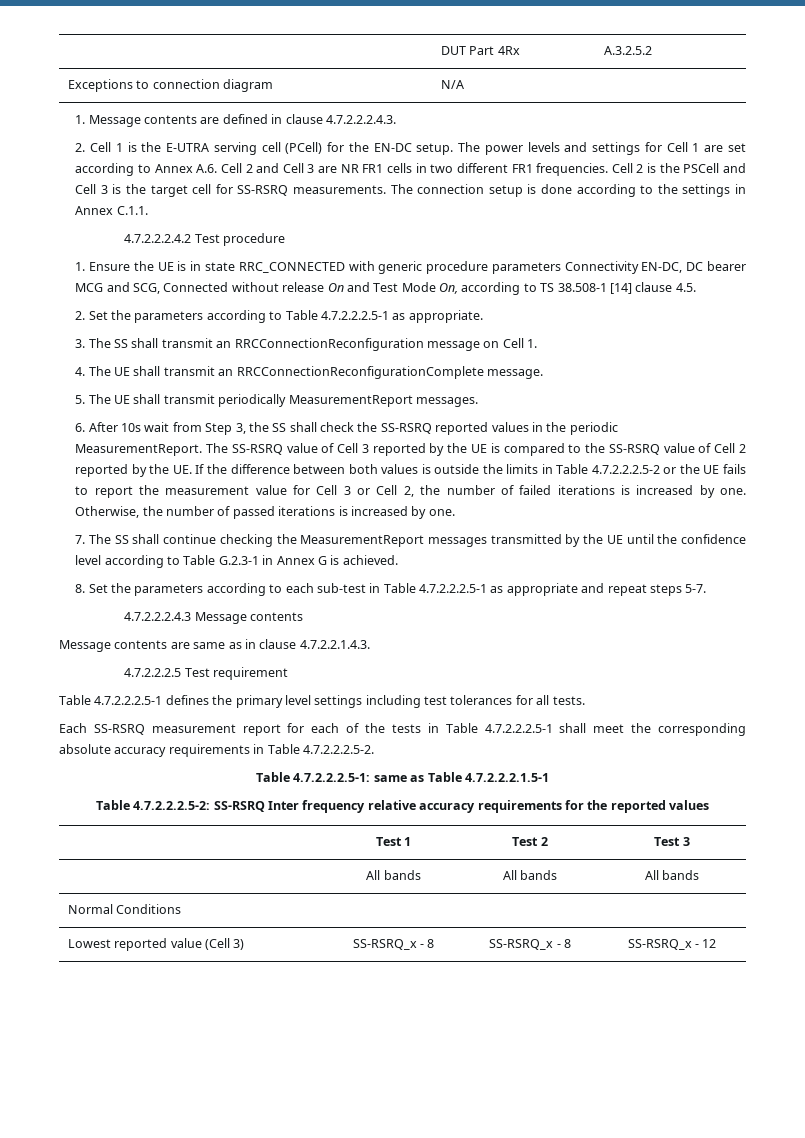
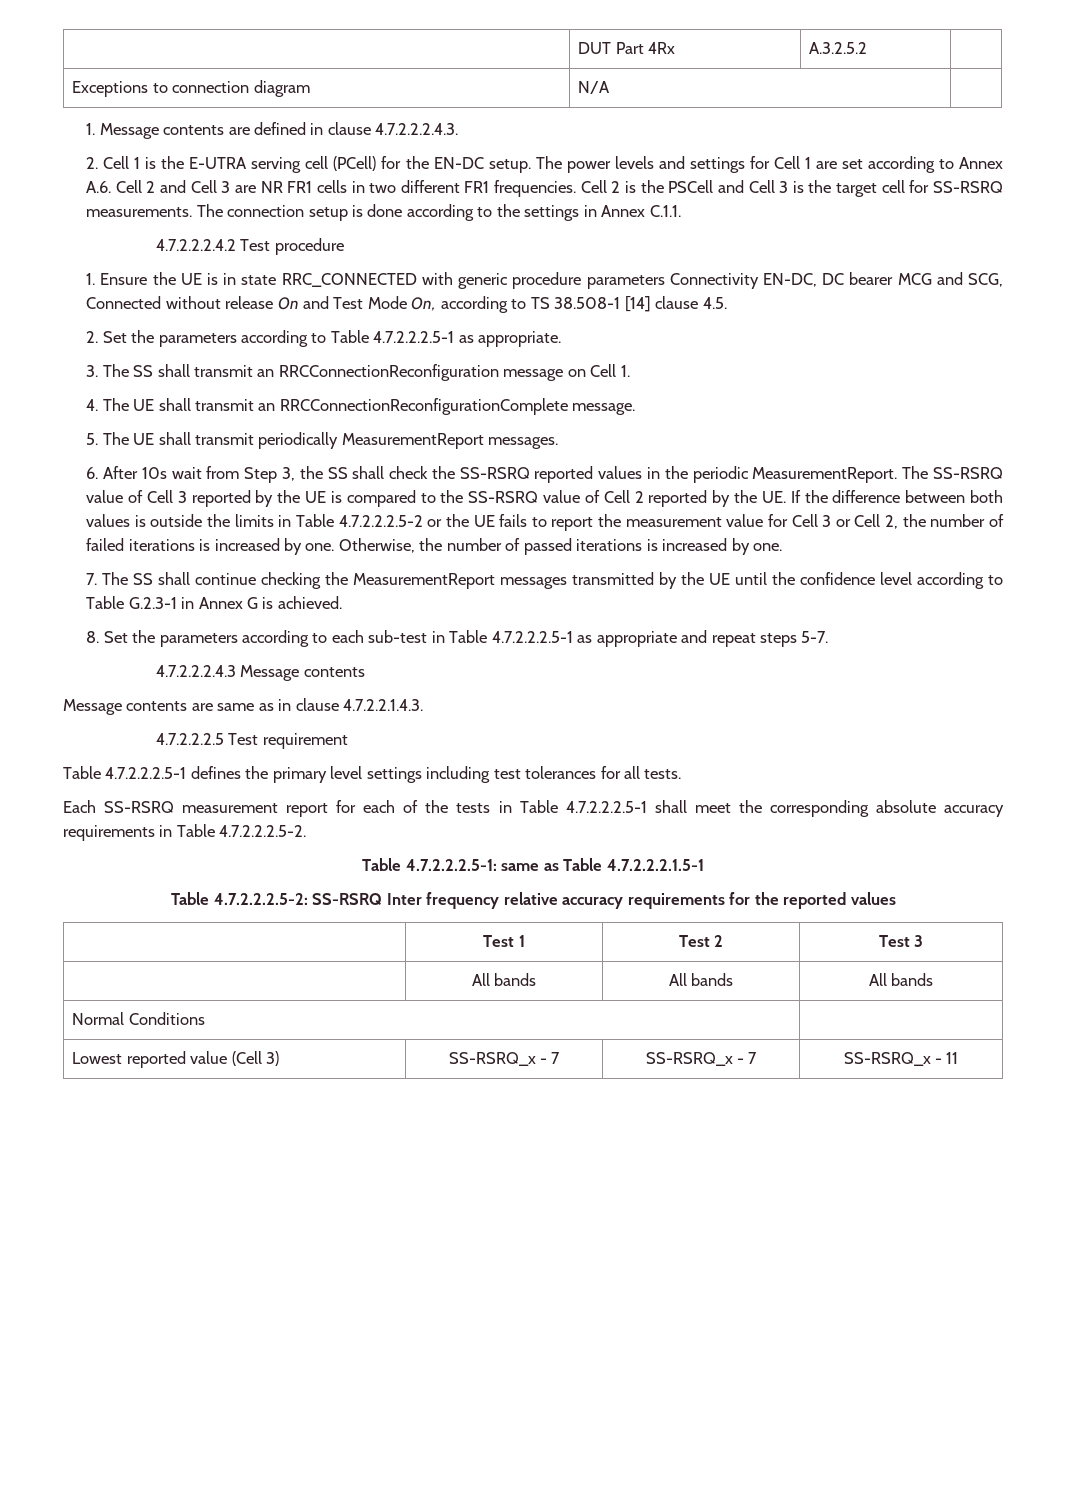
[427,939,435,948] [489,939,571,950] [627,939,717,950] 8 | SS-RSRQ_x - 8 | SS-RSRQ_x - 12 -> [551,1052,561,1064] [645,1052,758,1066] [843,1052,959,1066] 7 | SS-RSRQ_x - 7 | SS-RSRQ_x - 11

